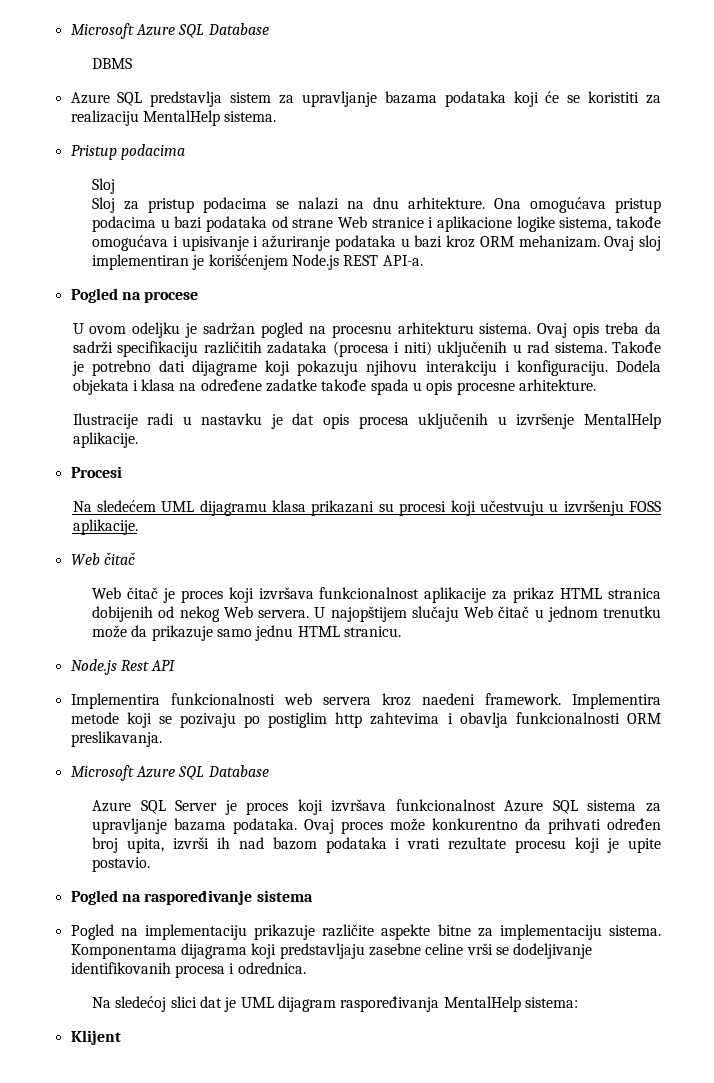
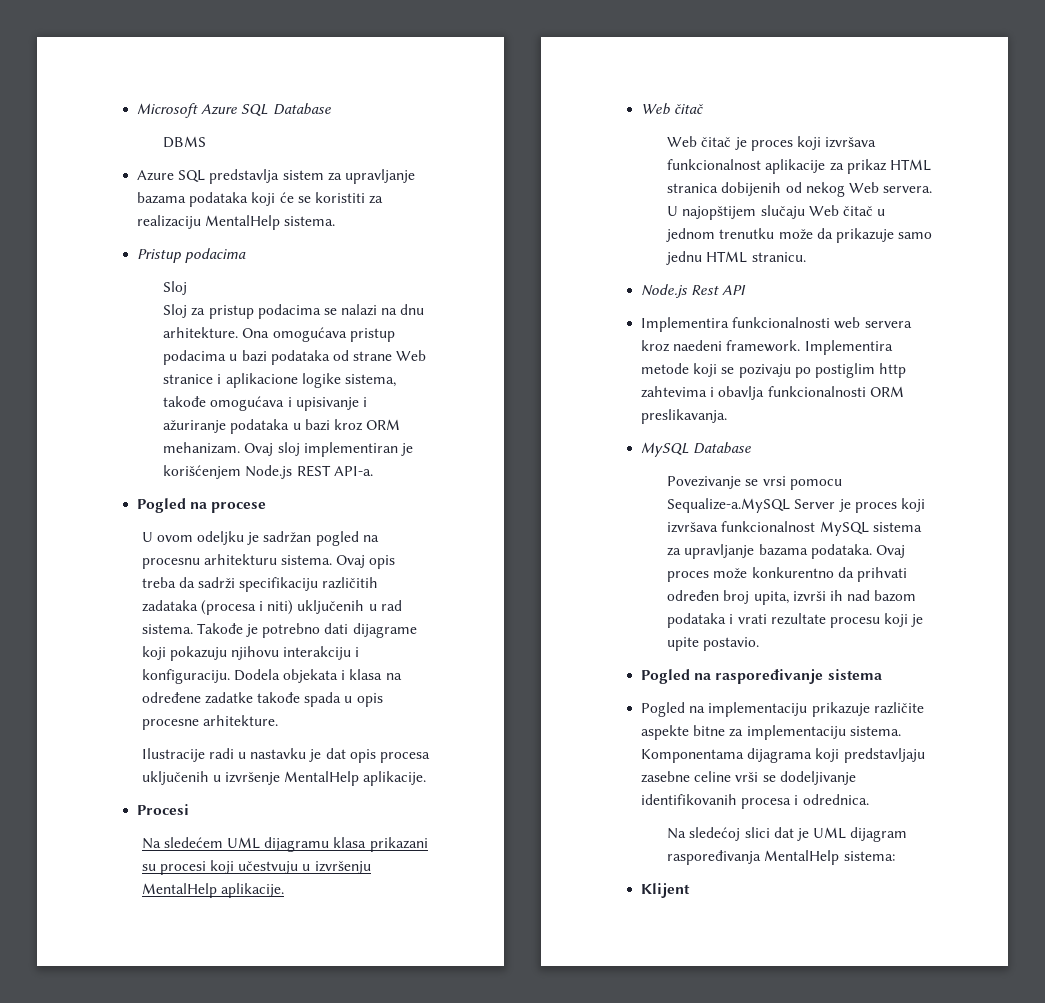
[629,501,662,512] FOSS -> [141,883,217,898] MentalHelp
[70,765,269,781] [91,800,166,814] Microsoft Azure SQL Database // Azure SQL -> [641,442,752,457] [667,476,842,490] [667,498,791,513] MySQL Database // Povezivanje se vrsi pomocu Sequalize-a.MySQL
[504,800,578,814] Azure SQL -> [819,521,869,536] MySQL

